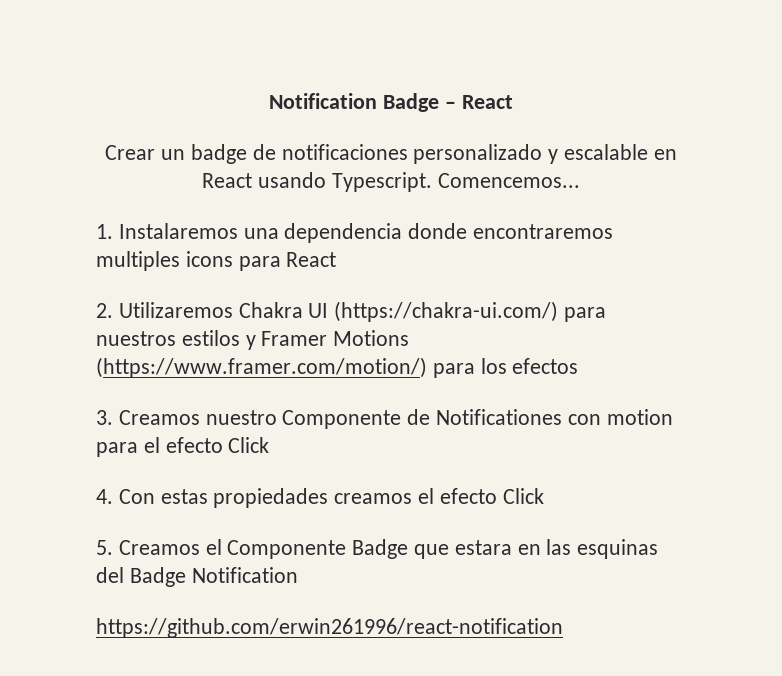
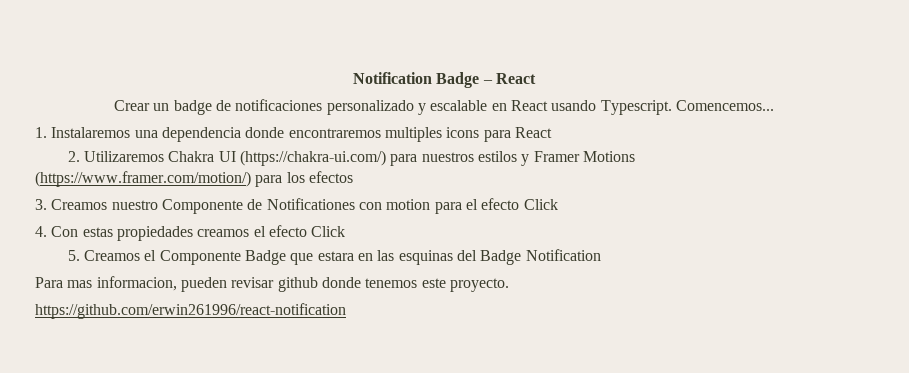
(298, 575) none -> [35,276,509,292] // Para mas informacion, pueden revisar github donde tenemos este proyecto.

